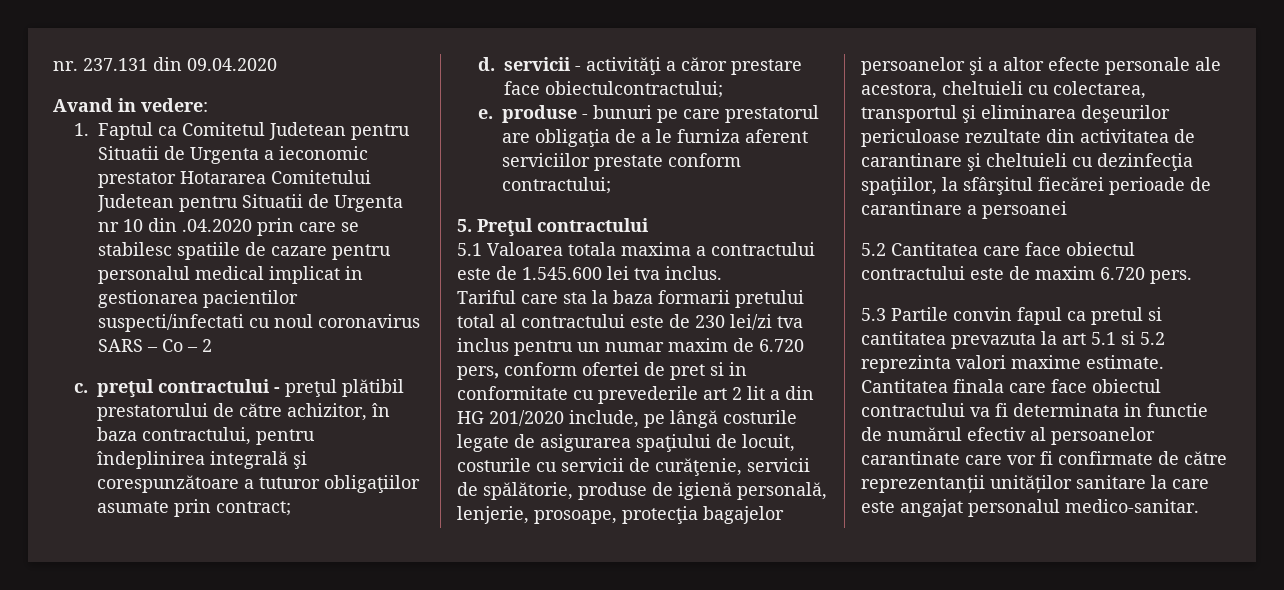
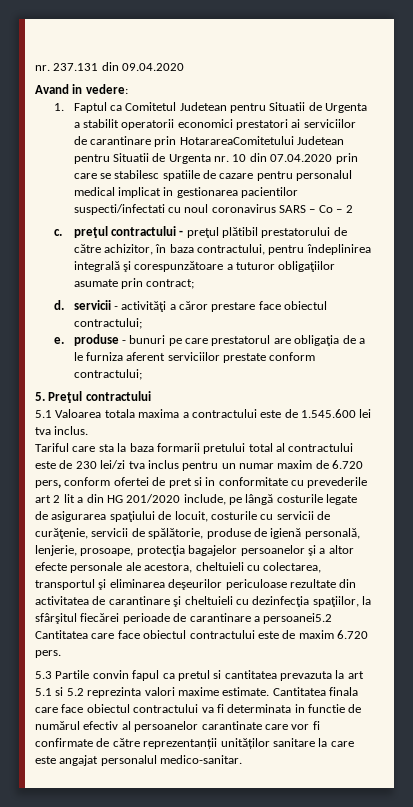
[279,146,369,160] [98,170,372,188] [97,194,404,212] [98,222,120,232] ieconomic prestator Hotararea Comitetului Judetean pentru Situatii de Urgenta nr -> [82,119,356,130] [73,136,345,147] [73,153,230,164] stabilit operatorii economici prestatori ai serviciilor de carantinare prin HotarareaComitetului Judetean pentru Situatii de Urgenta nr.
[182,219,253,232] .04.2020 -> [270,154,333,162] 07.04.2020
[545,81,724,98] obiectulcontractului; -> [284,301,328,310] [73,318,142,329] obiectul contractului;
[982,201,1067,219] [861,243,886,256] persoanei // 5.2 -> [263,613,333,624] persoanei5.2

